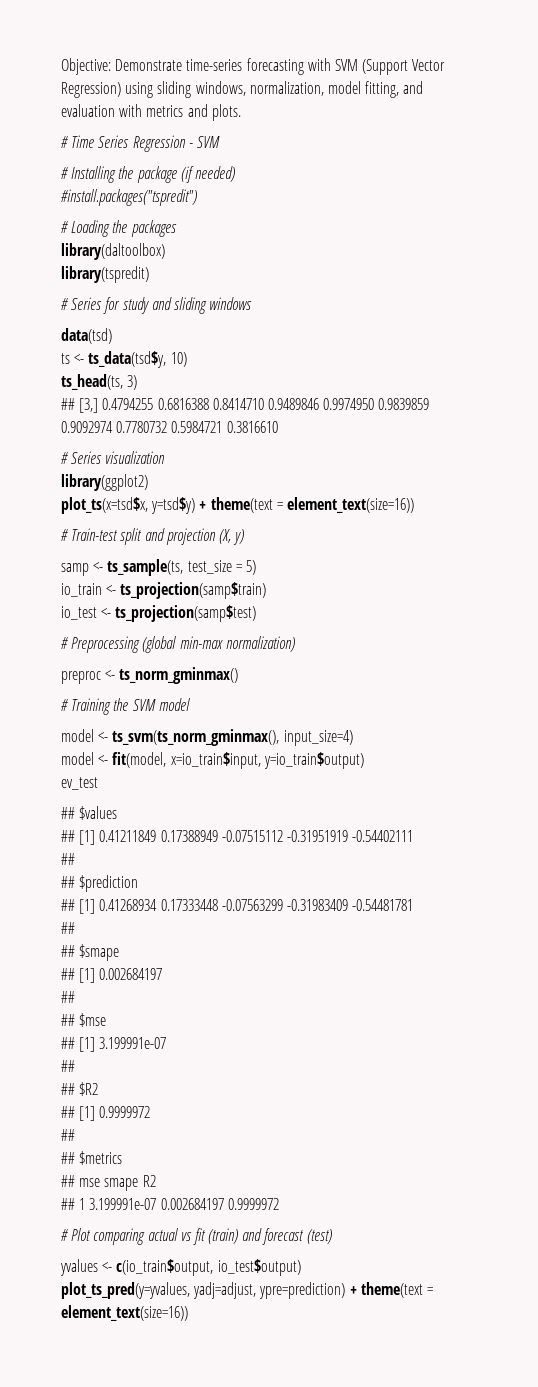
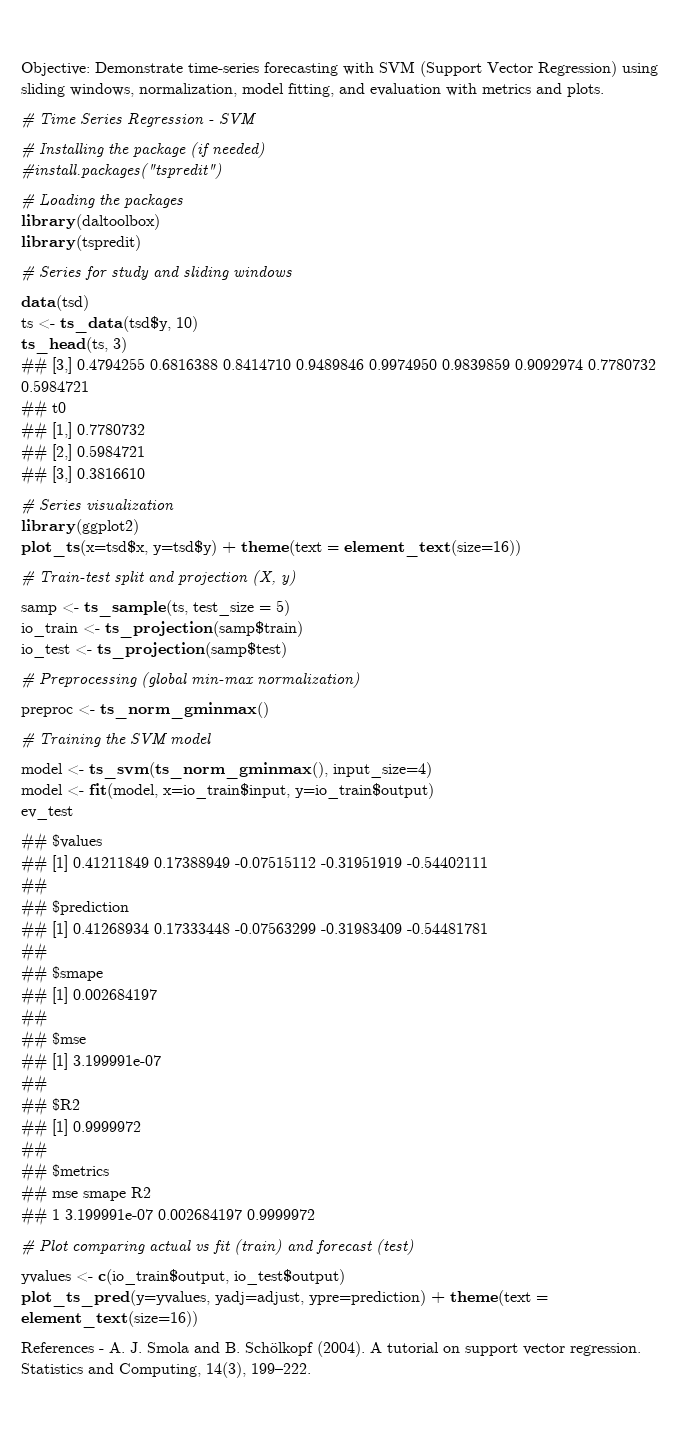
(223, 427) none -> [21,399,66,419] [21,421,145,441] [21,443,145,463] [21,465,72,485] // ## t0 // ## [1,] 0.7780732 // ## [2,] 0.5984721 // ## [3,]
(188, 1313) none -> [21,1341,641,1357] [21,1362,311,1378] // References - A. J. Smola and B. Schölkopf (2004). A tutorial on support vector regression. Statistics and Computing, 14(3), 199–222.

